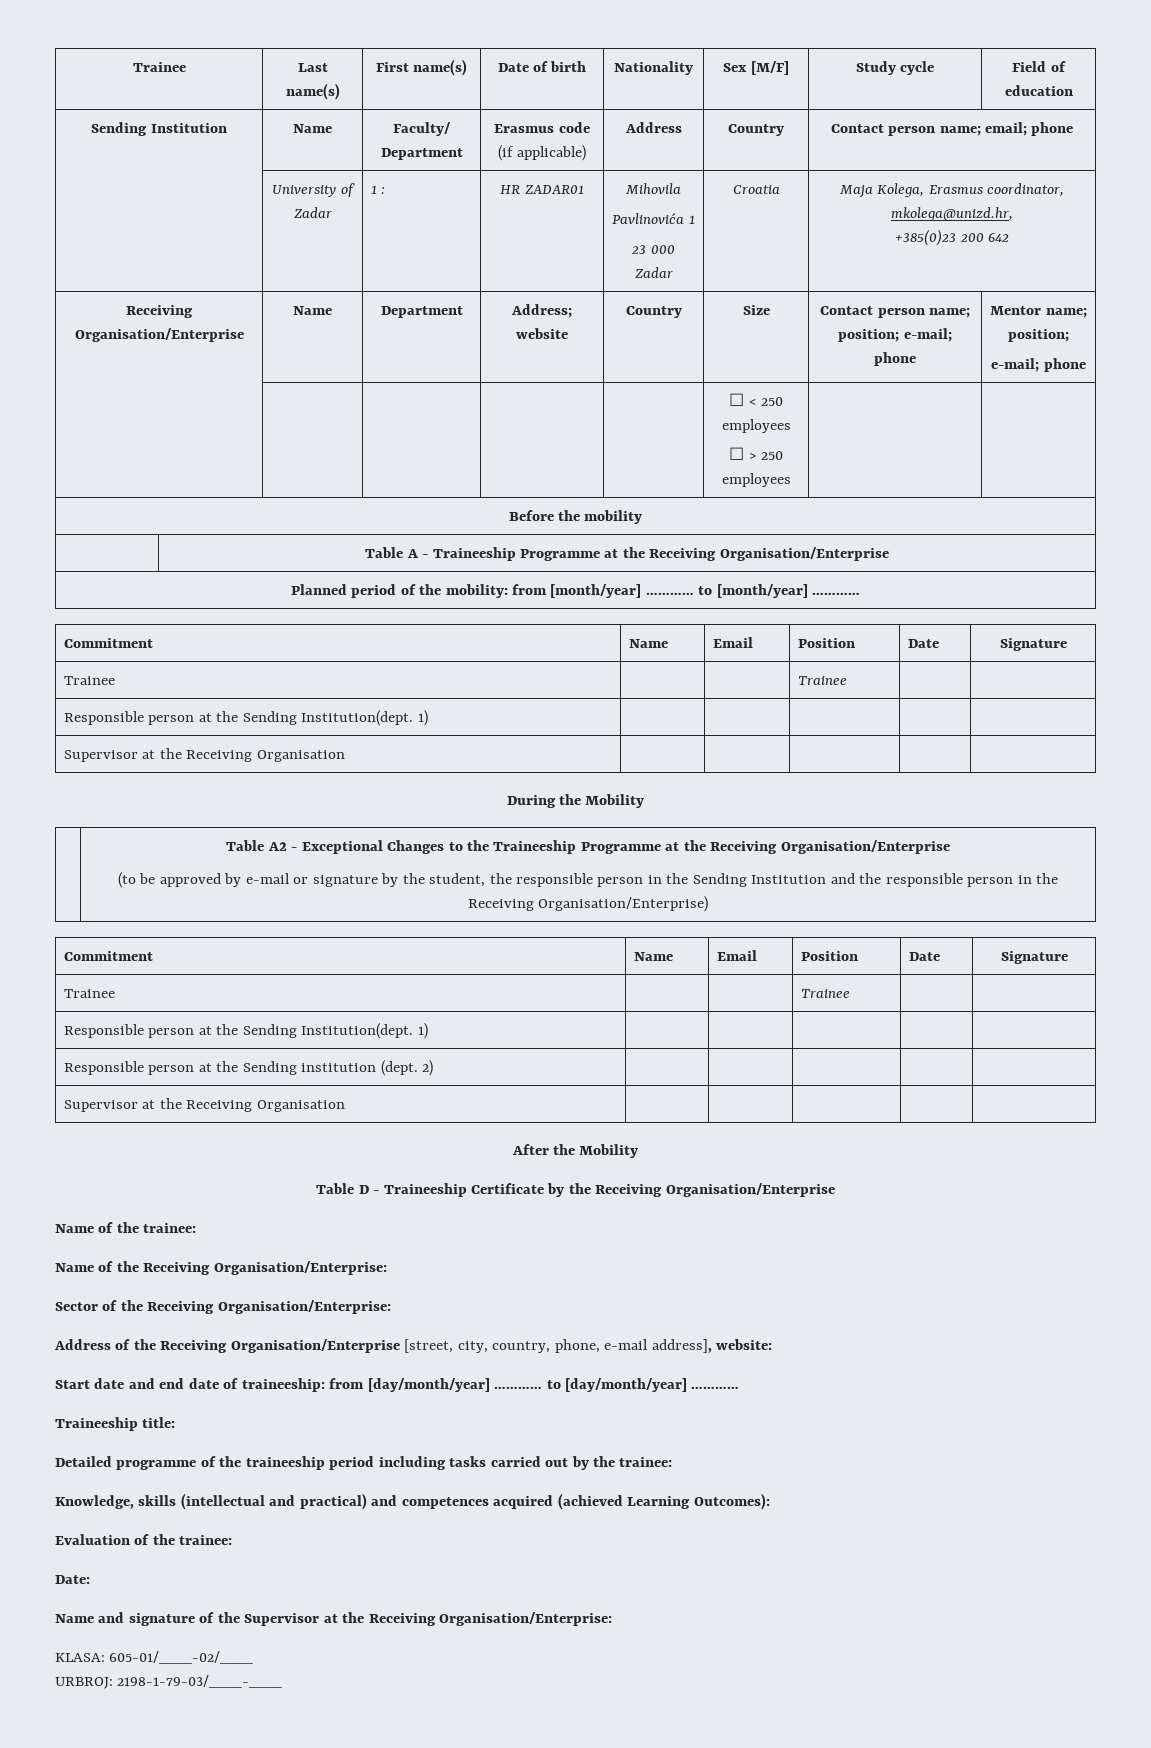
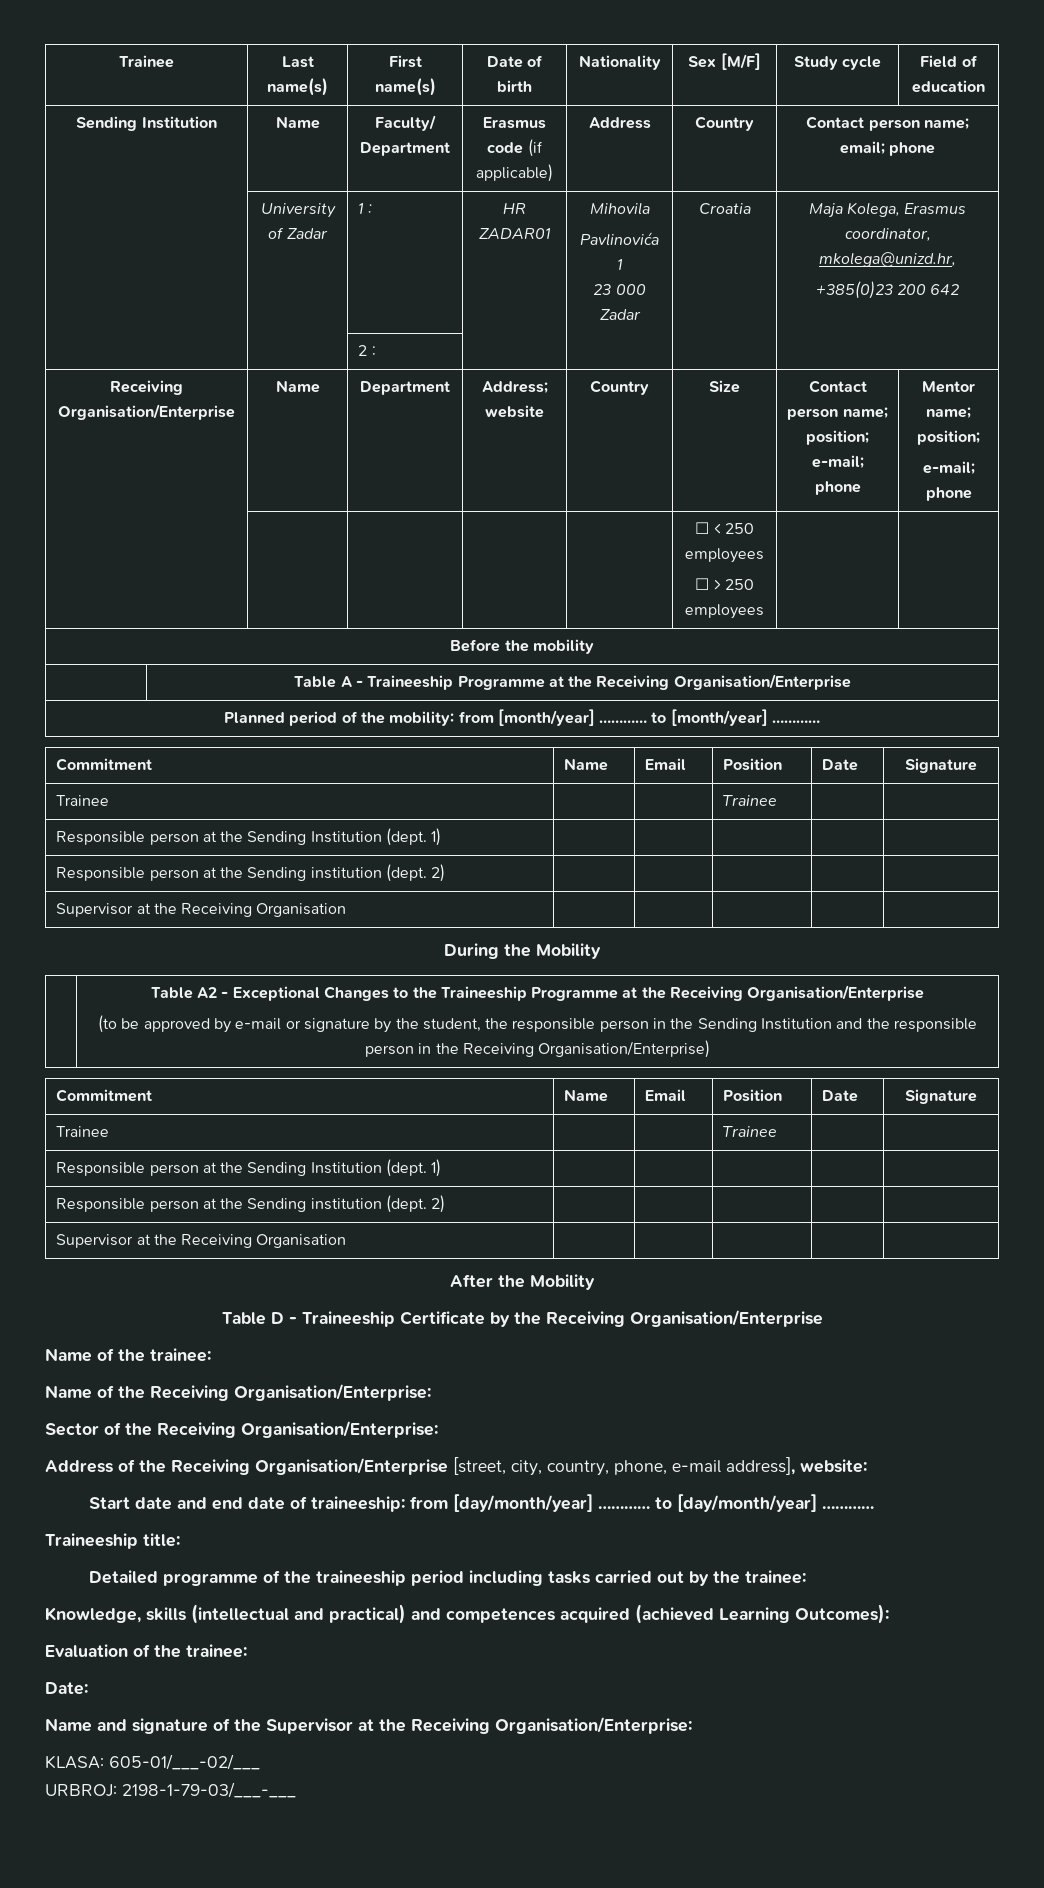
(1009, 238) none -> [358,345,376,356] // | | 2 : | | | |
[301,710,428,726] Institution(dept. 1) | | | | | -> [310,828,442,846] [56,864,446,882] Institution (dept. 1) | | | | | // Responsible person at the Sending institution (dept. 2) | | | | |
[301,1023,414,1039] Institution(dept. -> [310,1159,428,1177] Institution (dept.

